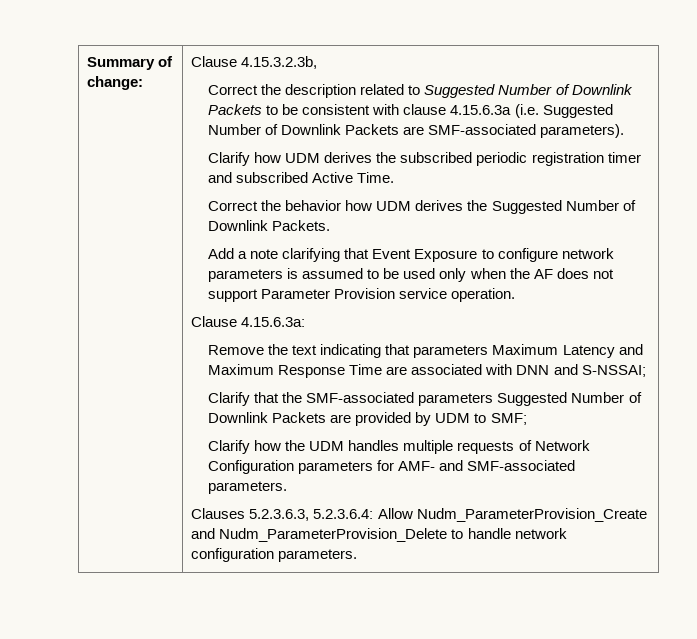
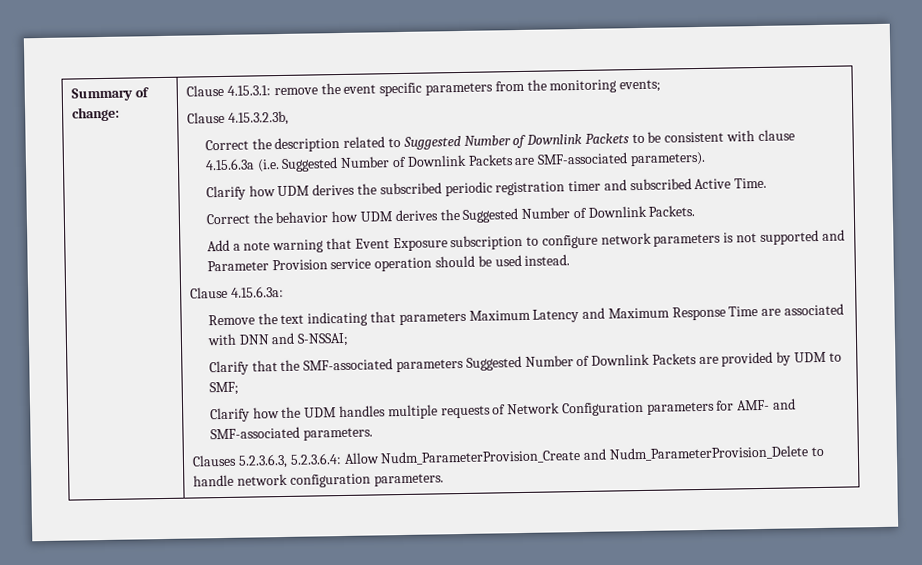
(238, 61) none -> [227,79,662,97] [187,111,226,124] 4.15.3.1: remove the event specific parameters from the monitoring events; // Clause
[282,248,341,262] clarifying -> [272,239,325,254] warning
(478, 255) none -> [450,234,524,251] subscription
[302,268,614,282] [208,288,516,302] assumed to be used only when the AF does not support Parameter Provision service operation. -> [736,229,845,245] [206,254,571,272] not supported and Parameter Provision service operation should be used instead.

